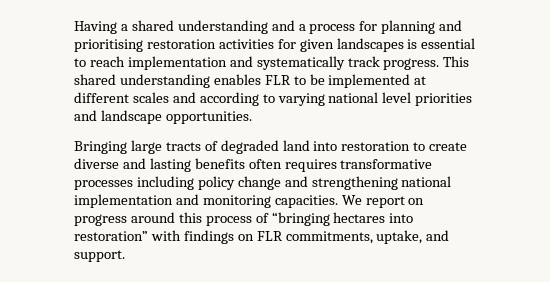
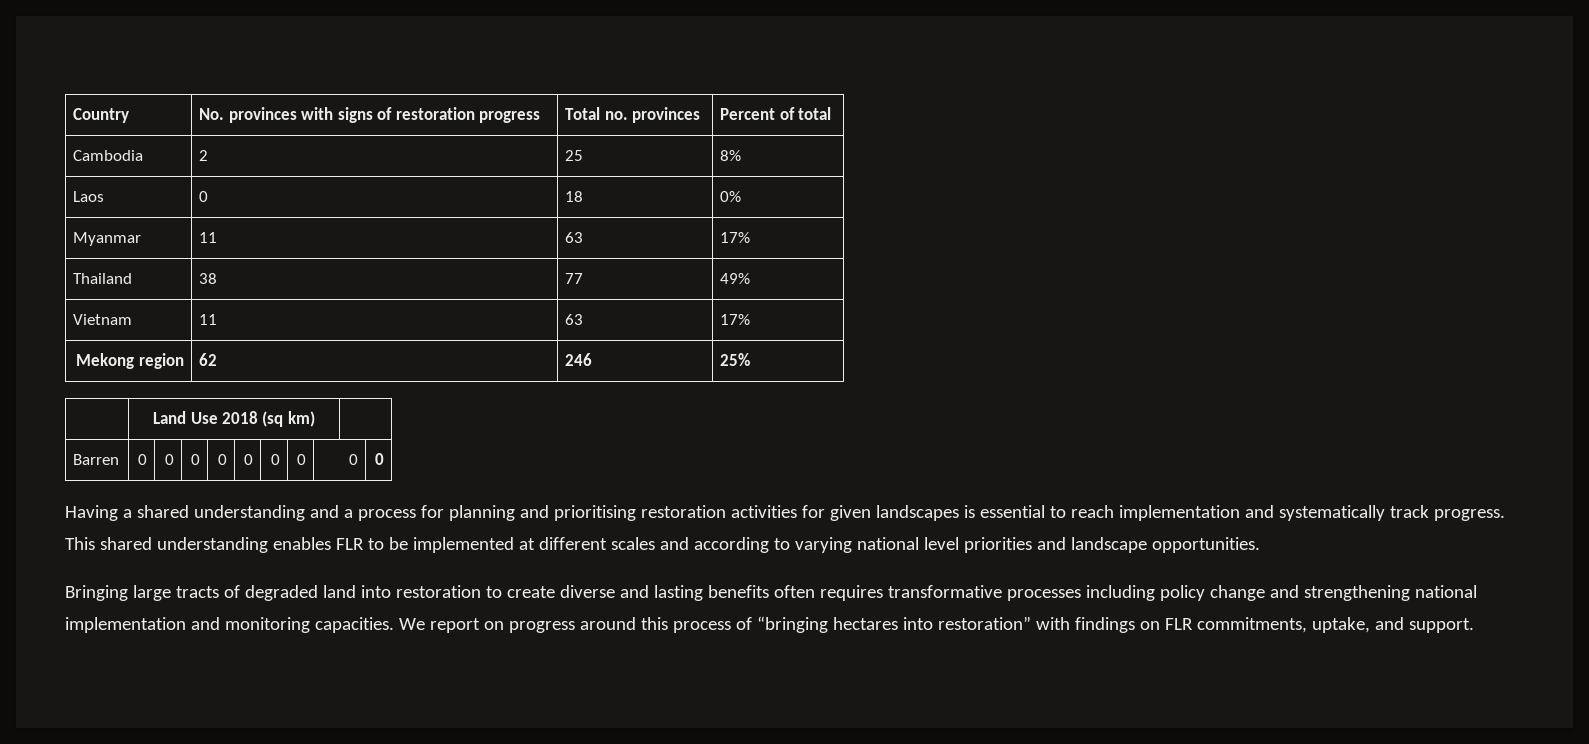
(74, 27) none -> [73,108,130,123] [199,107,540,123] [565,107,701,123] [720,107,832,120] [73,150,144,161] [199,150,209,161] [565,150,584,161] [720,150,742,161] [73,191,105,202] [199,191,209,202] [565,191,584,202] [720,191,742,202] [73,232,142,246] [199,232,218,243] [565,232,584,243] [720,232,751,243] [73,273,133,284] [199,273,218,284] [565,273,584,284] [720,273,751,284] [73,314,133,325] [199,314,218,325] [565,314,584,325] [720,314,751,325] [76,353,184,369] [199,353,218,366] [565,353,593,366] [720,353,751,366] [153,411,315,427] [73,454,120,465] [137,454,147,465] [164,454,174,465] [190,454,200,465] [217,454,227,465] [243,454,253,465] [270,454,280,465] [296,454,306,465] [348,454,358,465] [374,453,384,465] Country | No. provinces with signs of restoration progress | Total no. provinces | Percent of total // Cambodia | 2 | 25 | 8% // Laos | 0 | 18 | 0% // Myanmar | 11 | 63 | 17% // Thailand | 38 | 77 | 49% // Vietnam | 11 | 63 | 17% // Mekong region | 62 | 246 | 25% // | Land Use 2018 (sq km) | // Barren | 0 | 0 | 0 | 0 | 0 | 0 | 0 | 0 | 0 //

